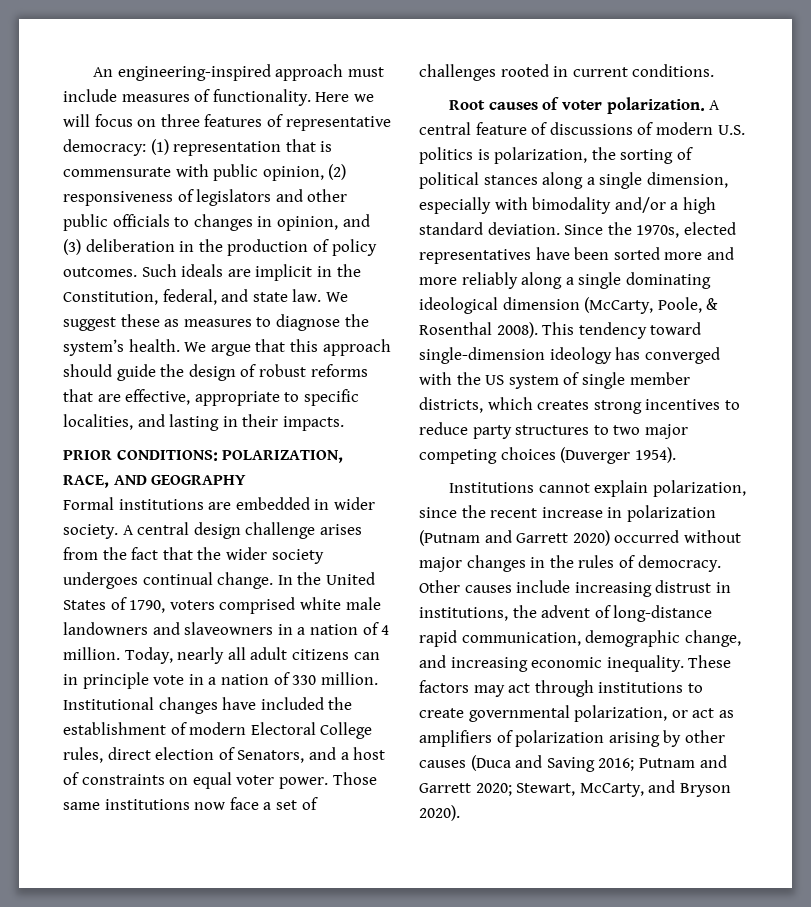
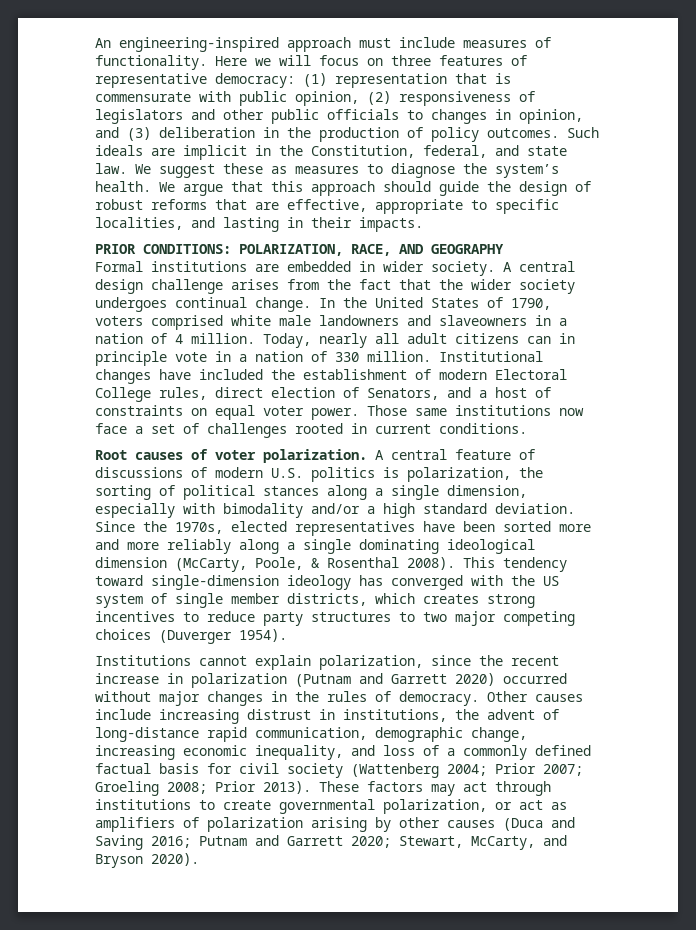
[419,655,446,668] and -> (527, 734) none
[606,655,684,672] inequality. -> [255,745,591,760] [95,763,583,778] [95,781,311,796] inequality, and loss of a commonly defined factual basis for civil society (Wattenberg 2004; Prior 2007; Groeling 2008; Prior 2013).

